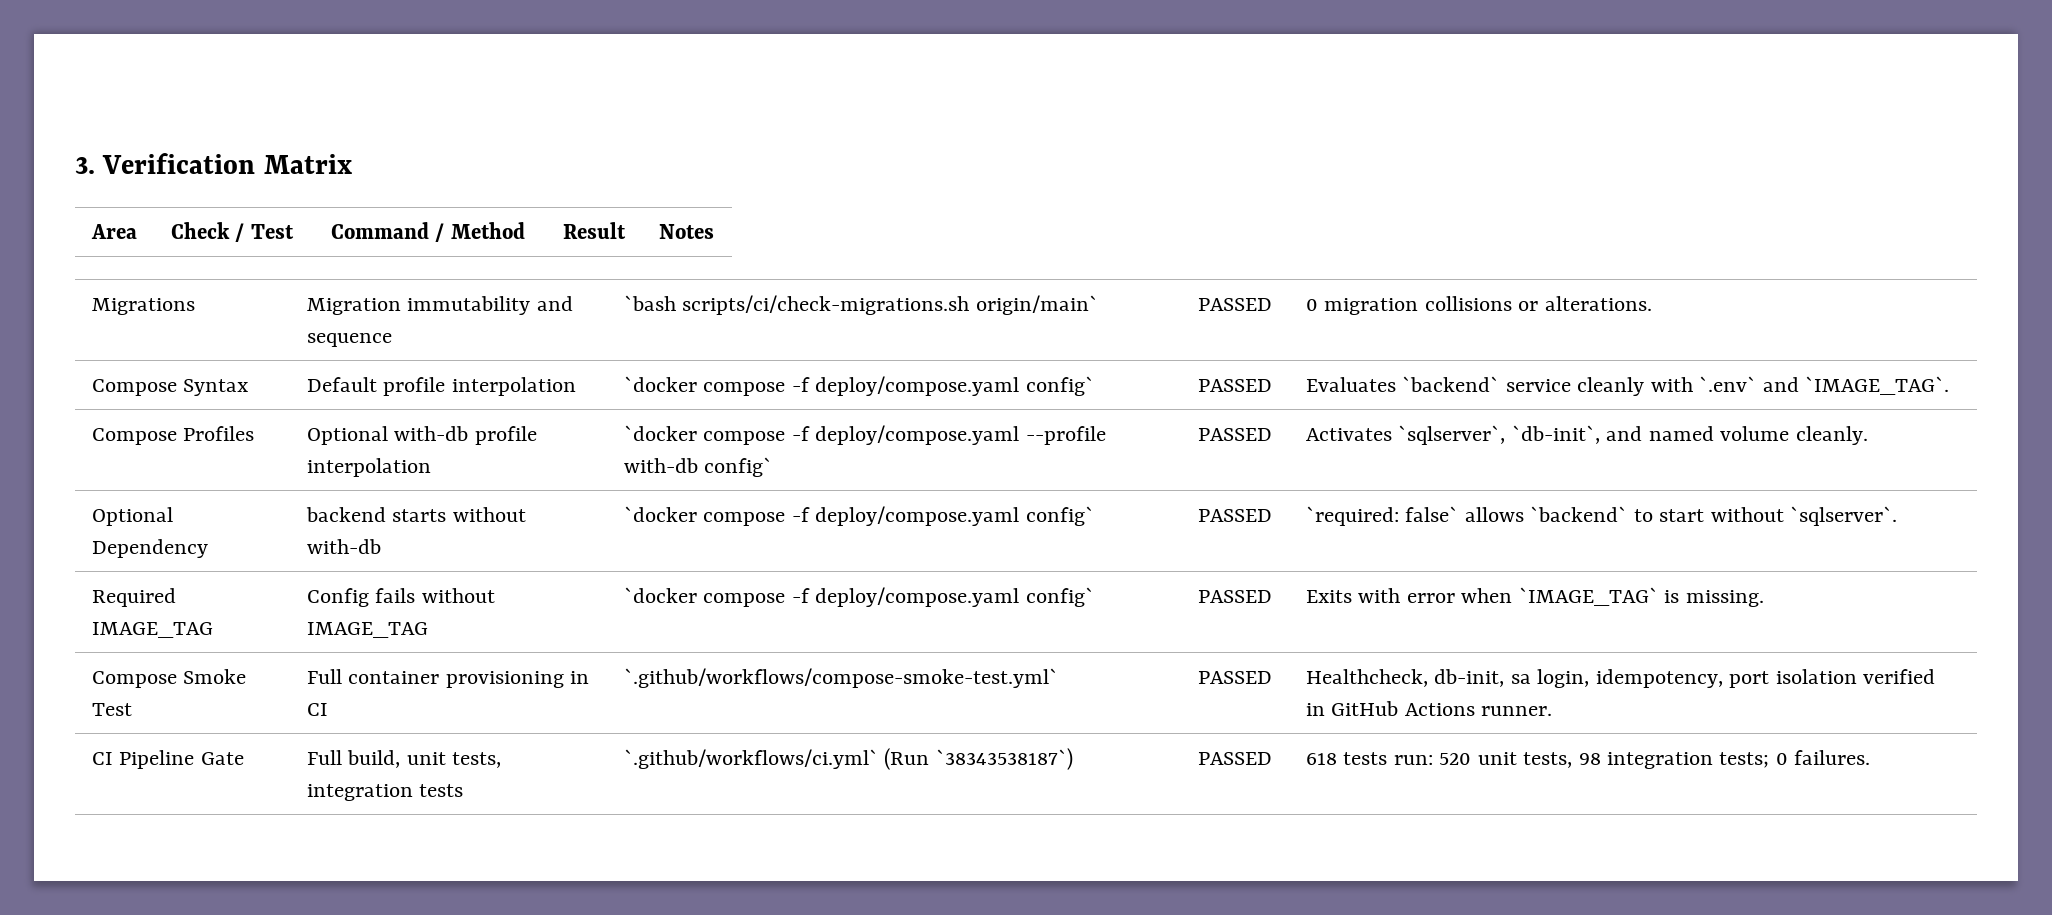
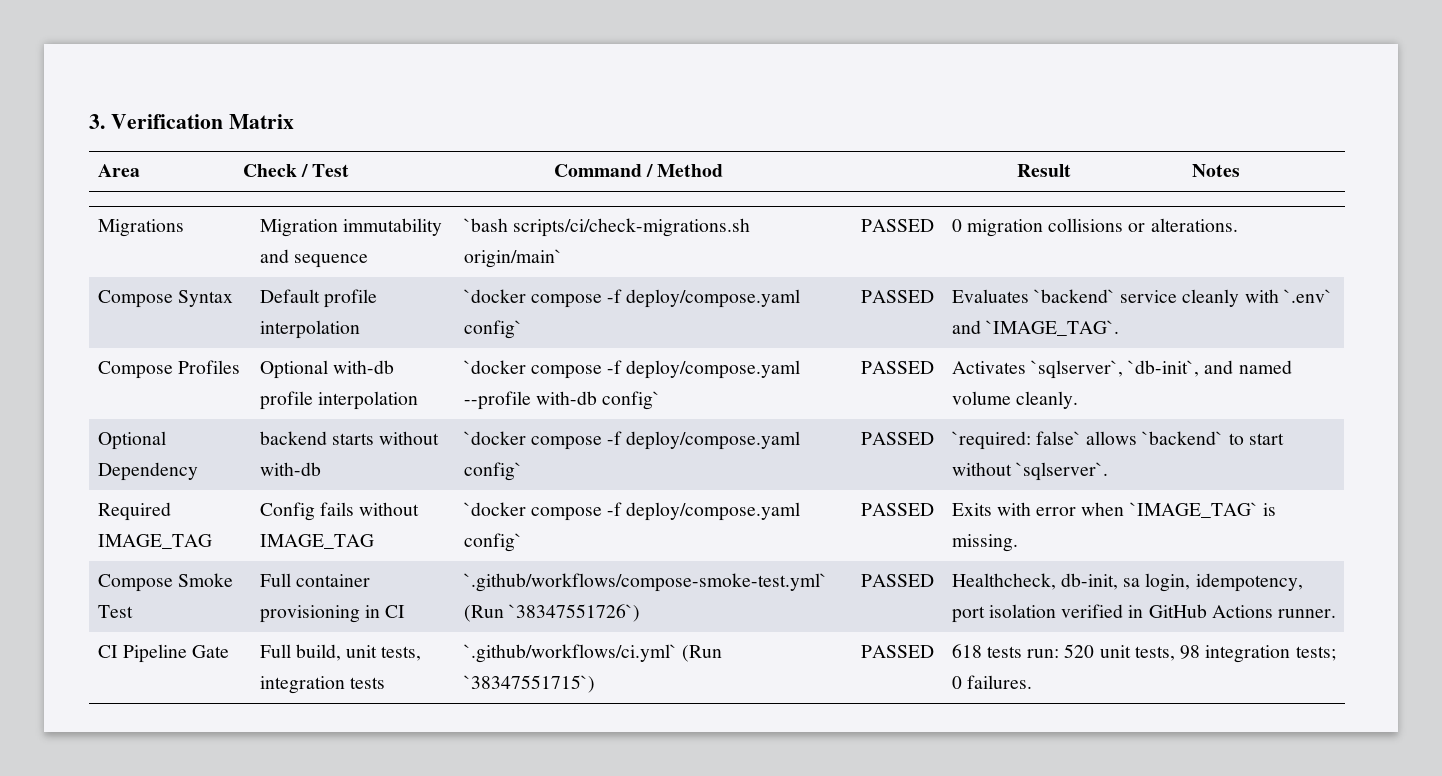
(1058, 678) none -> [463,604,640,622] (Run `38347551726`)
[935,748,1073,770] `38343538187`) -> [463,675,595,693] `38347551715`)

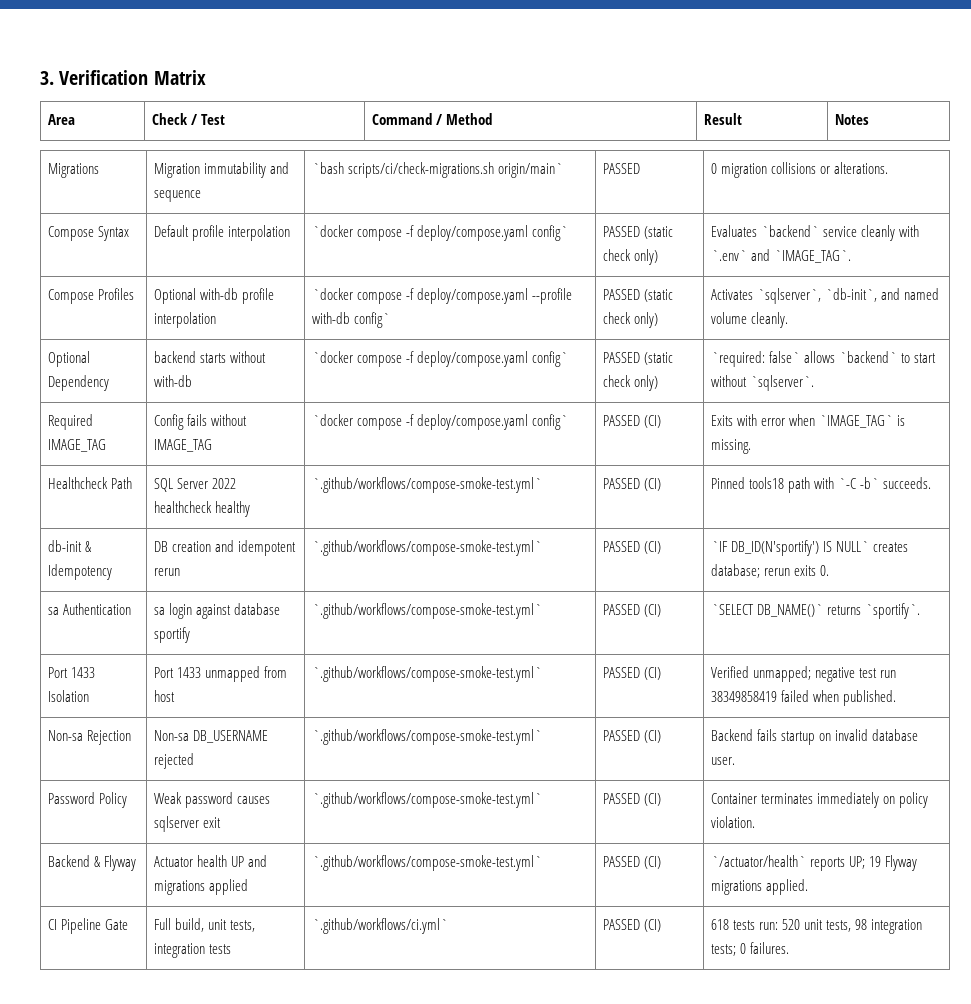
(934, 296) none -> [644,226,674,239] [603,249,659,265] (static check only)
(934, 367) none -> [644,289,674,302] [603,312,659,328] (static check only)
(934, 438) none -> [644,352,674,365] [603,375,659,391] (static check only)
(934, 509) none -> [644,415,662,428] (CI)
[97,573,233,592] [97,605,133,618] [259,573,370,587] [259,605,406,623] [463,573,827,592] [463,604,640,622] [860,574,934,587] [951,573,1303,592] [951,604,1337,623] Compose Smoke Test | Full container provisioning in CI | `.github/workflows/compose-smoke-test.yml` (Run `38347551726`) | PASSED | Healthcheck, db-init, sa login, idempotency, port isolation verified in GitHub Actions runner. -> [48,477,133,489] [154,478,237,492] [154,501,251,517] [312,477,543,493] [603,478,662,491] [711,477,932,493] [48,540,93,552] [48,564,113,580] [154,540,297,556] [154,568,181,576] [312,540,543,556] [603,541,662,554] [711,540,909,556] [711,564,830,578] [48,603,132,615] [154,603,281,619] [154,627,191,643] [312,603,543,619] [603,604,662,617] [711,603,921,619] [48,667,96,678] [48,690,90,702] [154,666,288,682] [154,690,176,702] [312,666,543,682] [603,667,662,680] [711,666,897,682] [711,690,897,706] [48,730,132,745] [154,730,269,743] [154,753,195,769] [312,729,543,745] [603,730,662,743] [711,729,919,745] [711,757,736,765] [48,792,128,808] [154,792,271,808] [154,816,222,832] [312,792,543,808] [603,793,662,806] [711,792,929,808] [711,816,756,828] [48,855,137,871] [154,855,268,867] [154,879,249,895] [312,855,543,871] [603,856,662,869] [711,855,918,871] [711,879,809,895] Healthcheck Path | SQL Server 2022 healthcheck healthy | `.github/workflows/compose-smoke-test.yml` | PASSED (CI) | Pinned tools18 path with `-C -b` succeeds. // db-init & Idempotency | DB creation and idempotent rerun | `.github/workflows/compose-smoke-test.yml` | PASSED (CI) | `IF DB_ID(N'sportify') IS NULL` creates database; rerun exits 0. // sa Authentication | sa login against database sportify | `.github/workflows/compose-smoke-test.yml` | PASSED (CI) | `SELECT DB_NAME()` returns `sportify`. // Port 1433 Isolation | Port 1433 unmapped from host | `.github/workflows/compose-smoke-test.yml` | PASSED (CI) | Verified unmapped; negative test run 38349858419 failed when published. // Non-sa Rejection | Non-sa DB_USERNAME rejected | `.github/workflows/compose-smoke-test.yml` | PASSED (CI) | Backend fails startup on invalid database user. // Password Policy | Weak password causes sqlserver exit | `.github/workflows/compose-smoke-test.yml` | PASSED (CI) | Container terminates immediately on policy violation. // Backend & Flyway | Actuator health UP and migrations applied | `.github/workflows/compose-smoke-test.yml` | PASSED (CI) | `/actuator/health` reports UP; 19 Flyway migrations applied.
[681,645,722,662] [463,675,595,693] [860,645,934,658] (Run `38347551715`) | PASSED -> [603,919,662,932] | PASSED (CI)

